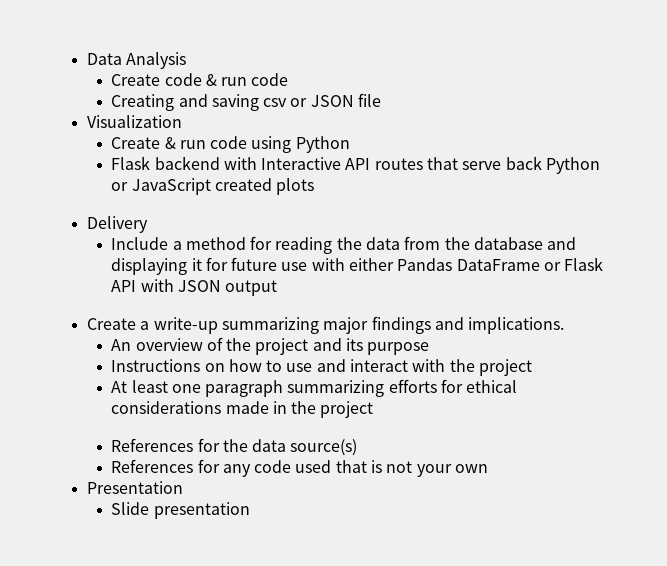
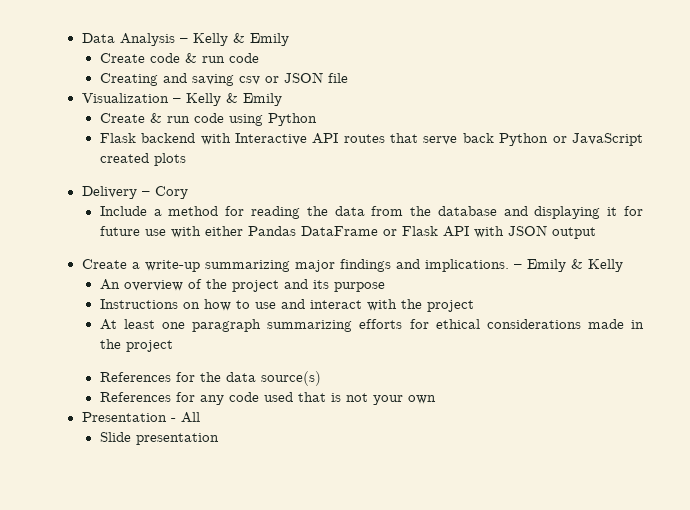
(187, 60) none -> [179,33,289,46] – Kelly & Emily
(182, 121) none -> [172,93,282,106] – Kelly & Emily
(148, 224) none -> [141,186,188,199] – Cory
(565, 325) none -> [513,259,623,272] – Emily & Kelly
(183, 487) none -> [170,412,200,423] - All

